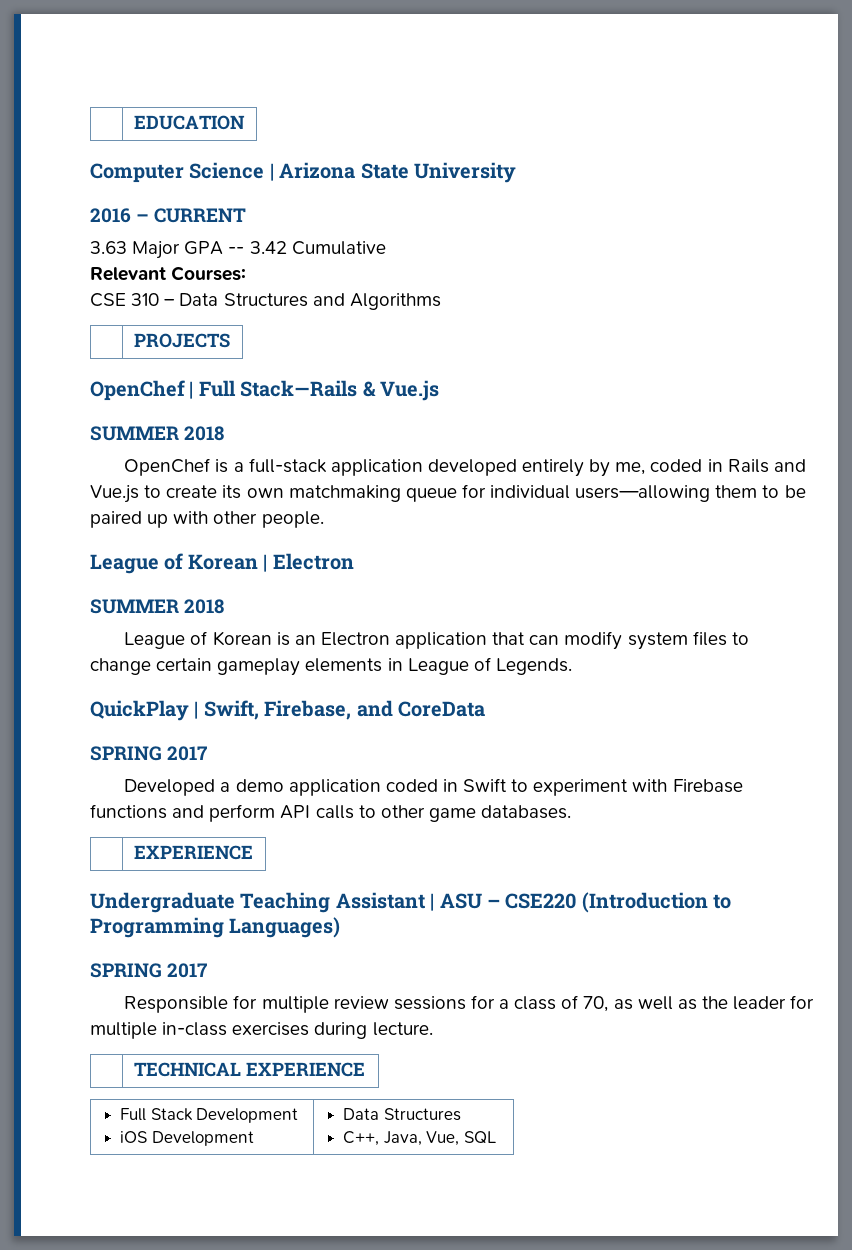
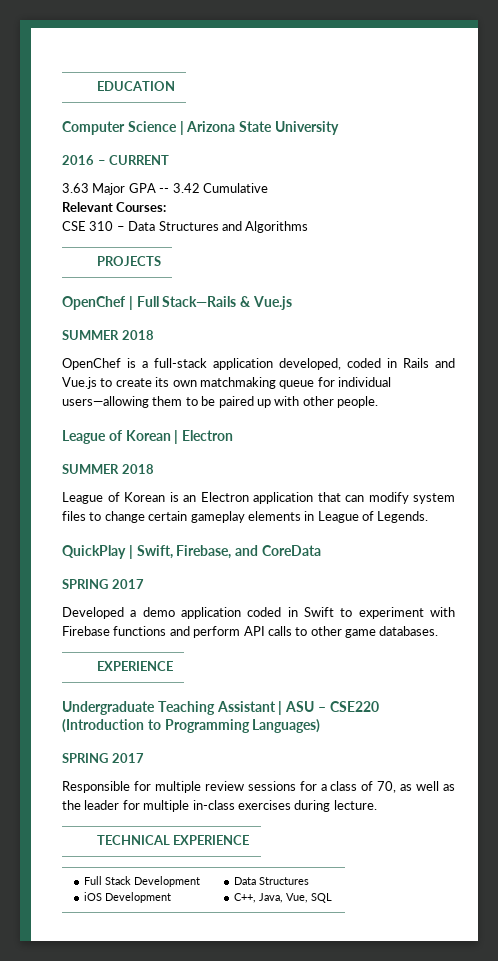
[427,459,646,477] developed entirely by me, -> [279,358,341,370] developed,

